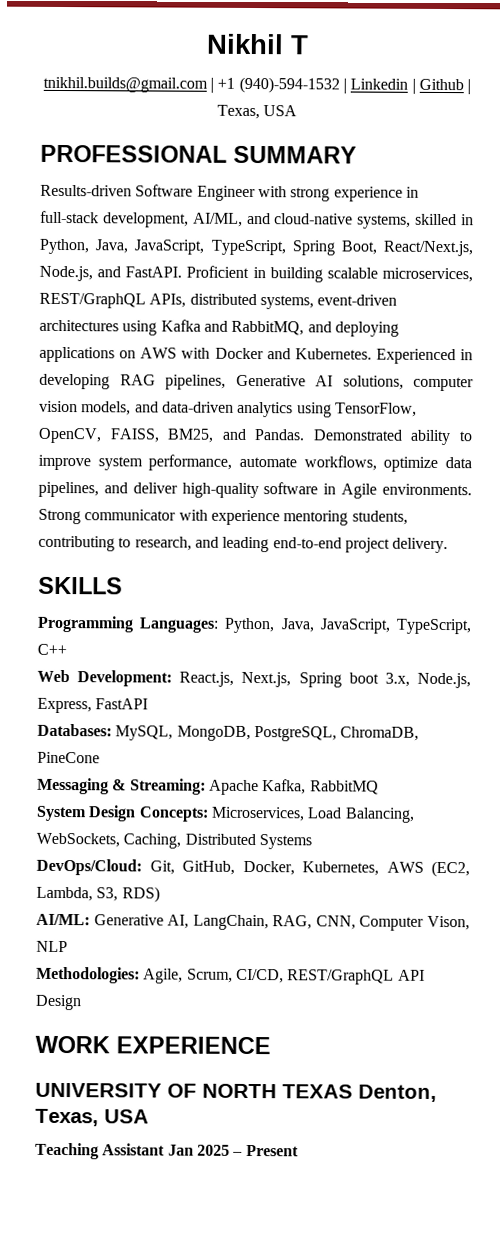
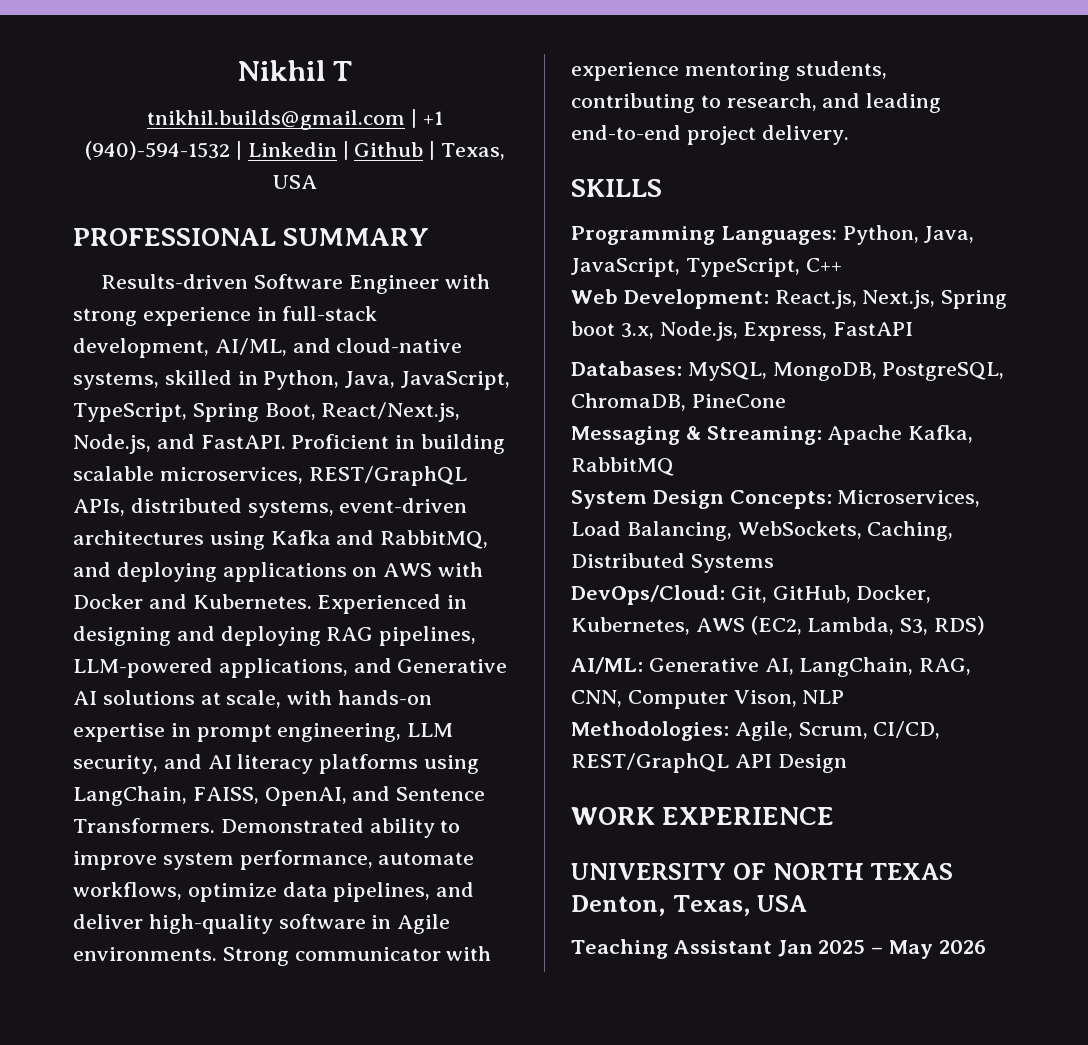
[39,373,474,392] [39,400,417,418] [38,427,306,444] developing RAG pipelines, Generative AI solutions, computer vision models, and data-driven analytics using TensorFlow, OpenCV, FAISS, BM25, and Pandas. -> [73,626,477,646] [73,658,508,678] [73,690,433,708] [73,723,454,742] [73,754,480,774] [73,786,486,806] [73,818,215,833] designing and deploying RAG pipelines, LLM-powered applications, and Generative AI solutions at scale, with hands-on expertise in prompt engineering, LLM security, and AI literacy platforms using LangChain, FAISS, OpenAI, and Sentence Transformers.
[245,1144,299,1157] Present -> [889,940,986,959] May 2026

